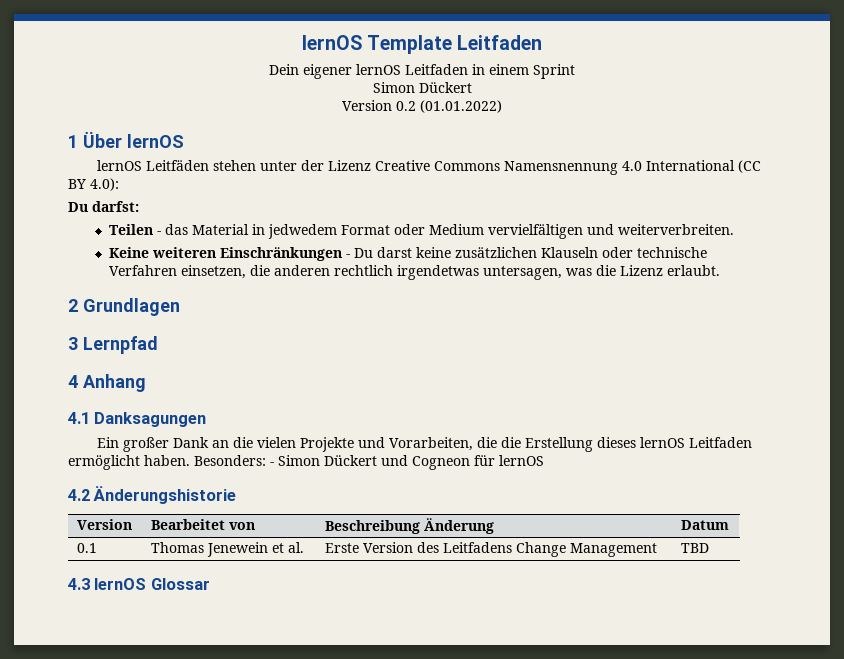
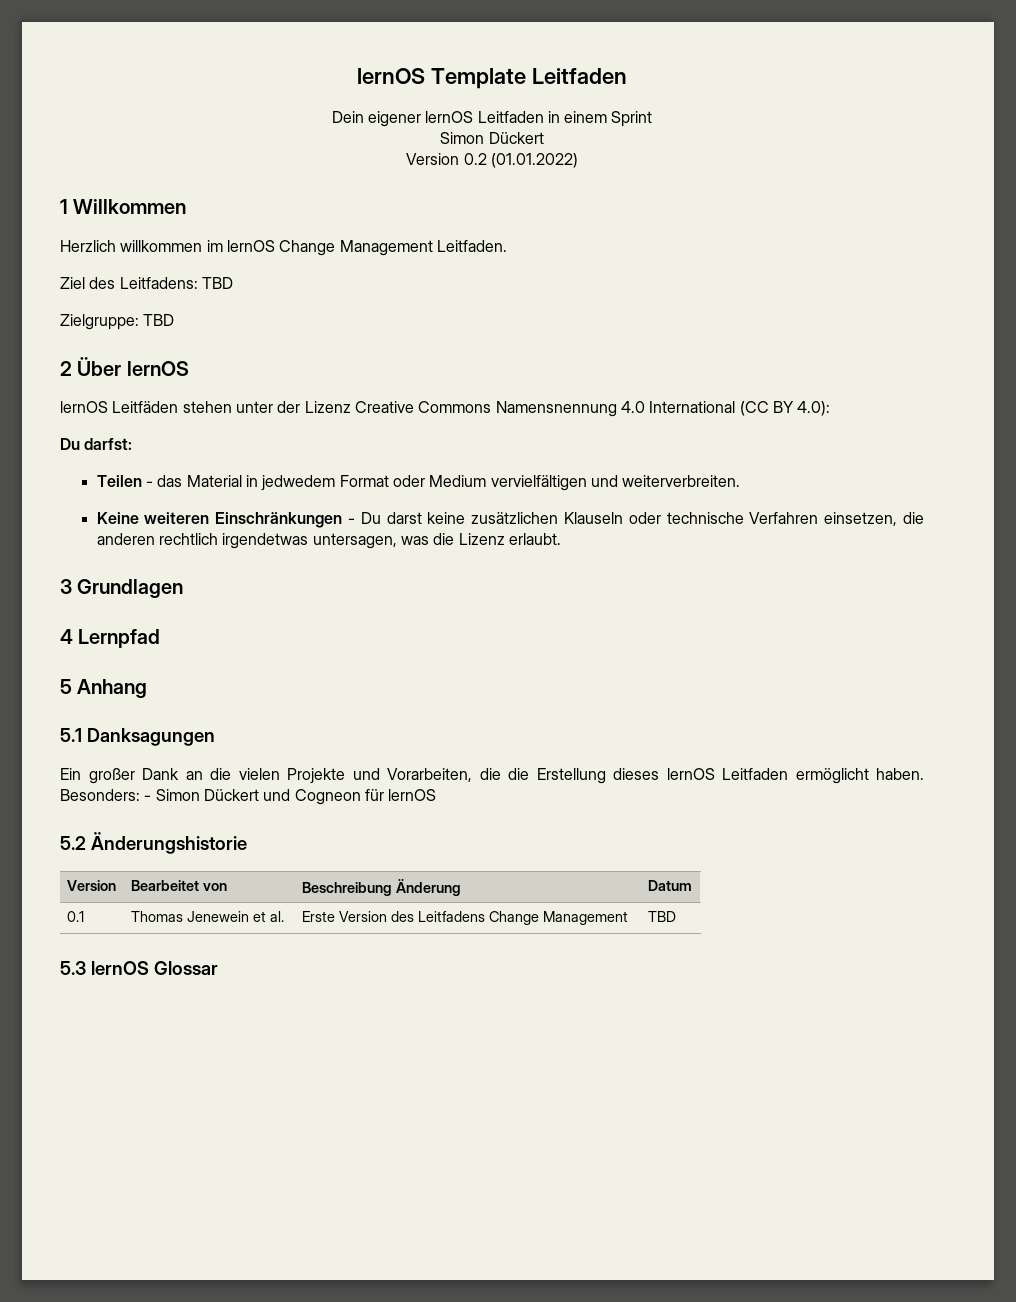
(78, 141) none -> [73,199,187,214] [60,240,507,256] [60,277,233,289] [60,314,175,330] [60,361,72,376] Willkommen // Herzlich willkommen im lernOS Change Management Leitfaden. // Ziel des Leitfadens: TBD // Zielgruppe: TBD // 2
[68,299,78,312] 2 -> [60,579,72,594] 3
[68,337,78,350] 3 -> [60,629,73,644] 4
[68,375,78,388] 4 -> [60,679,72,694] 5
[68,412,90,424] 4.1 -> [60,728,82,742] 5.1
[68,489,90,501] 4.2 -> [60,836,86,850] 5.2
[68,578,90,590] 4.3 -> [60,961,86,975] 5.3

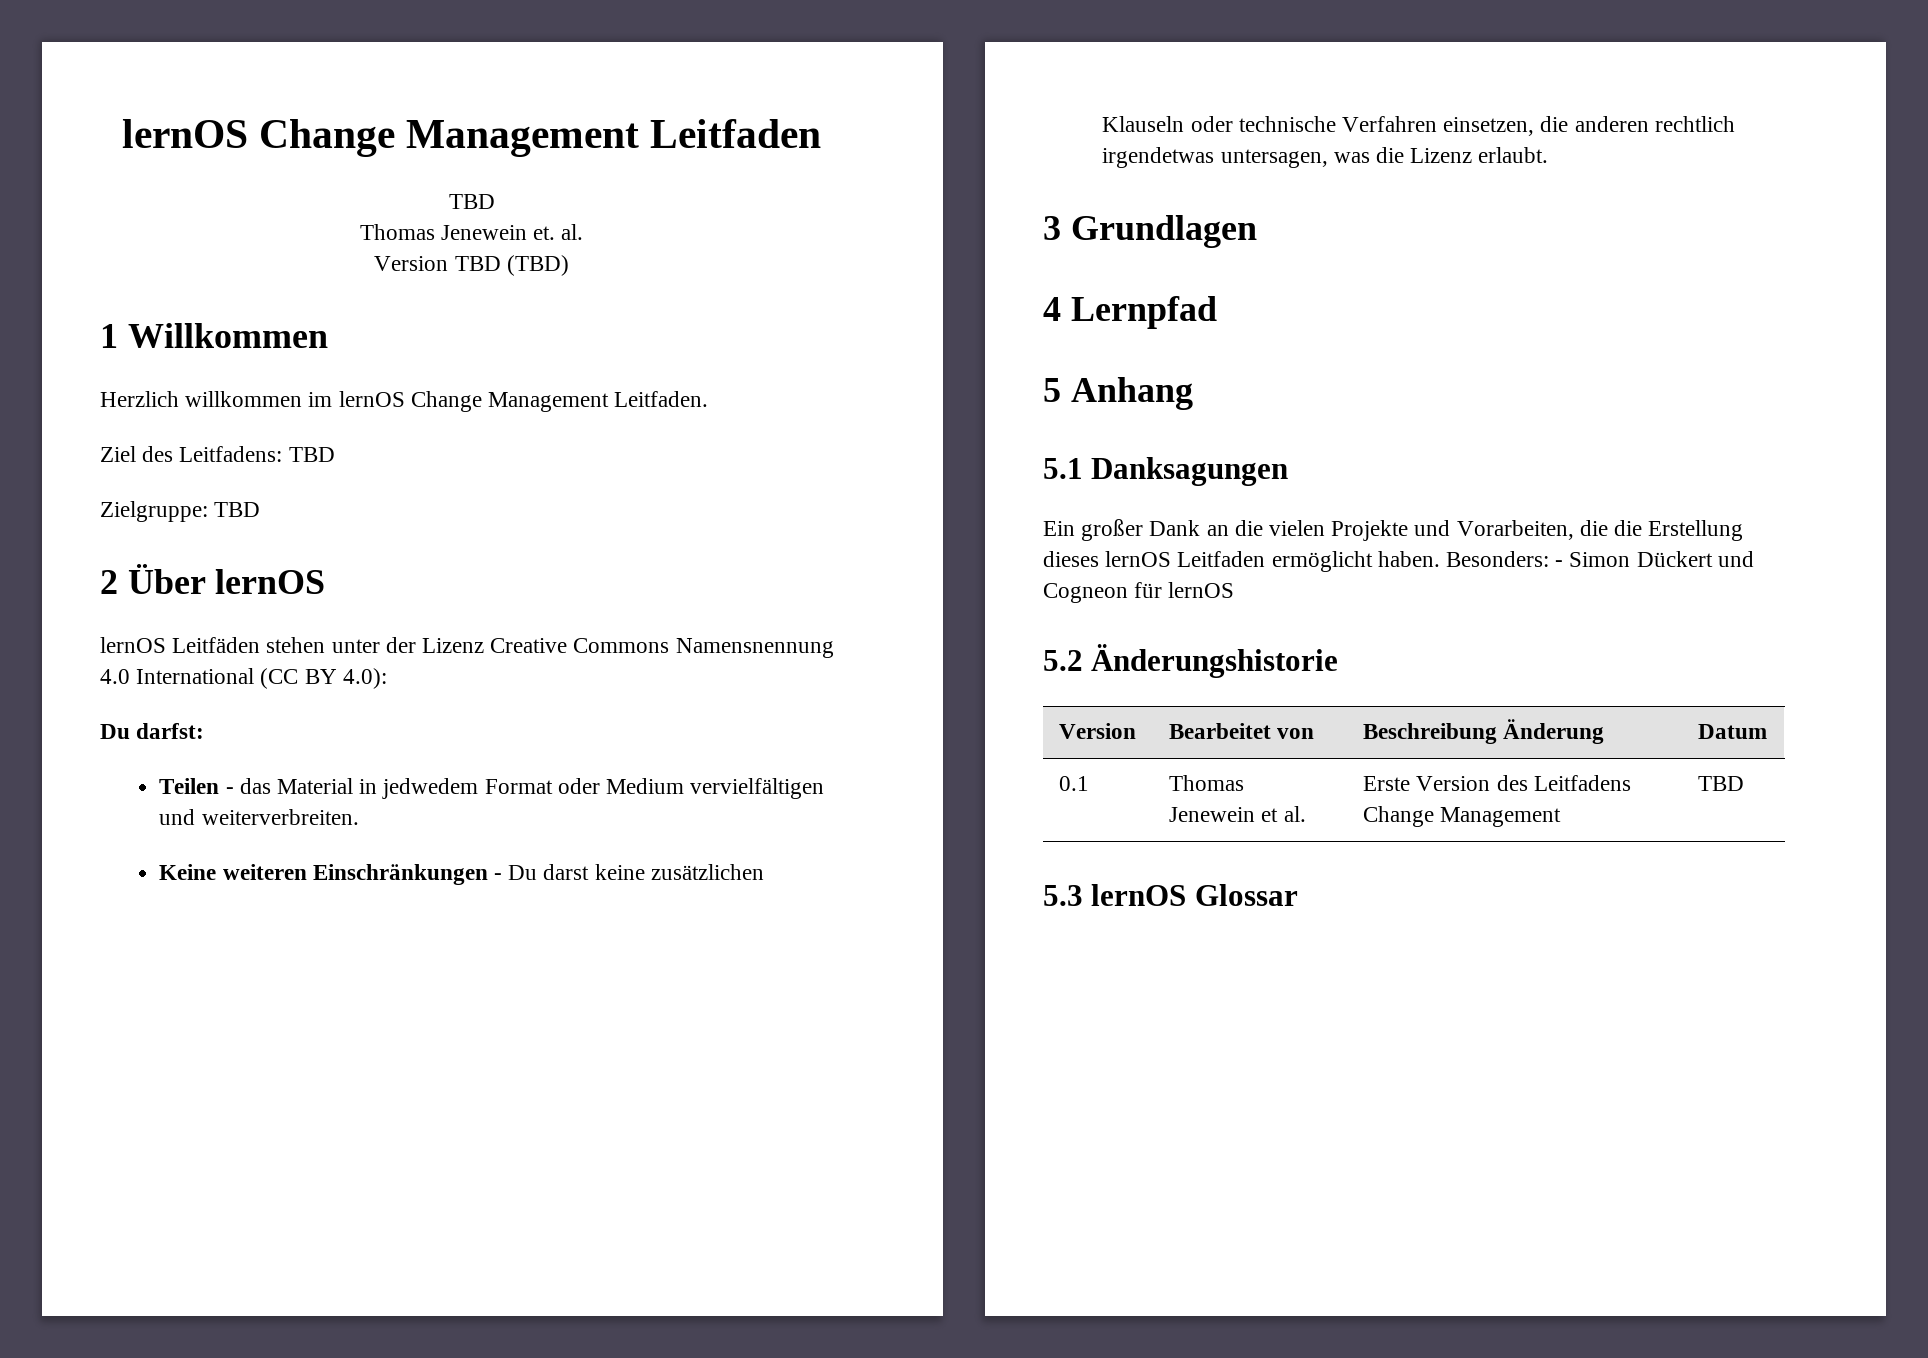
[357,68,526,89] lernOS Template -> [121,119,640,157] lernOS Change Management
[331,111,653,127] [440,132,544,144] [406,153,578,168] Dein eigener lernOS Leitfaden in einem Sprint // Simon Dückert // Version 0.2 (01.01.2022) -> [448,194,495,209] [359,224,584,240] [374,255,569,276] TBD // Thomas Jenewein et. al. // Version TBD (TBD)

